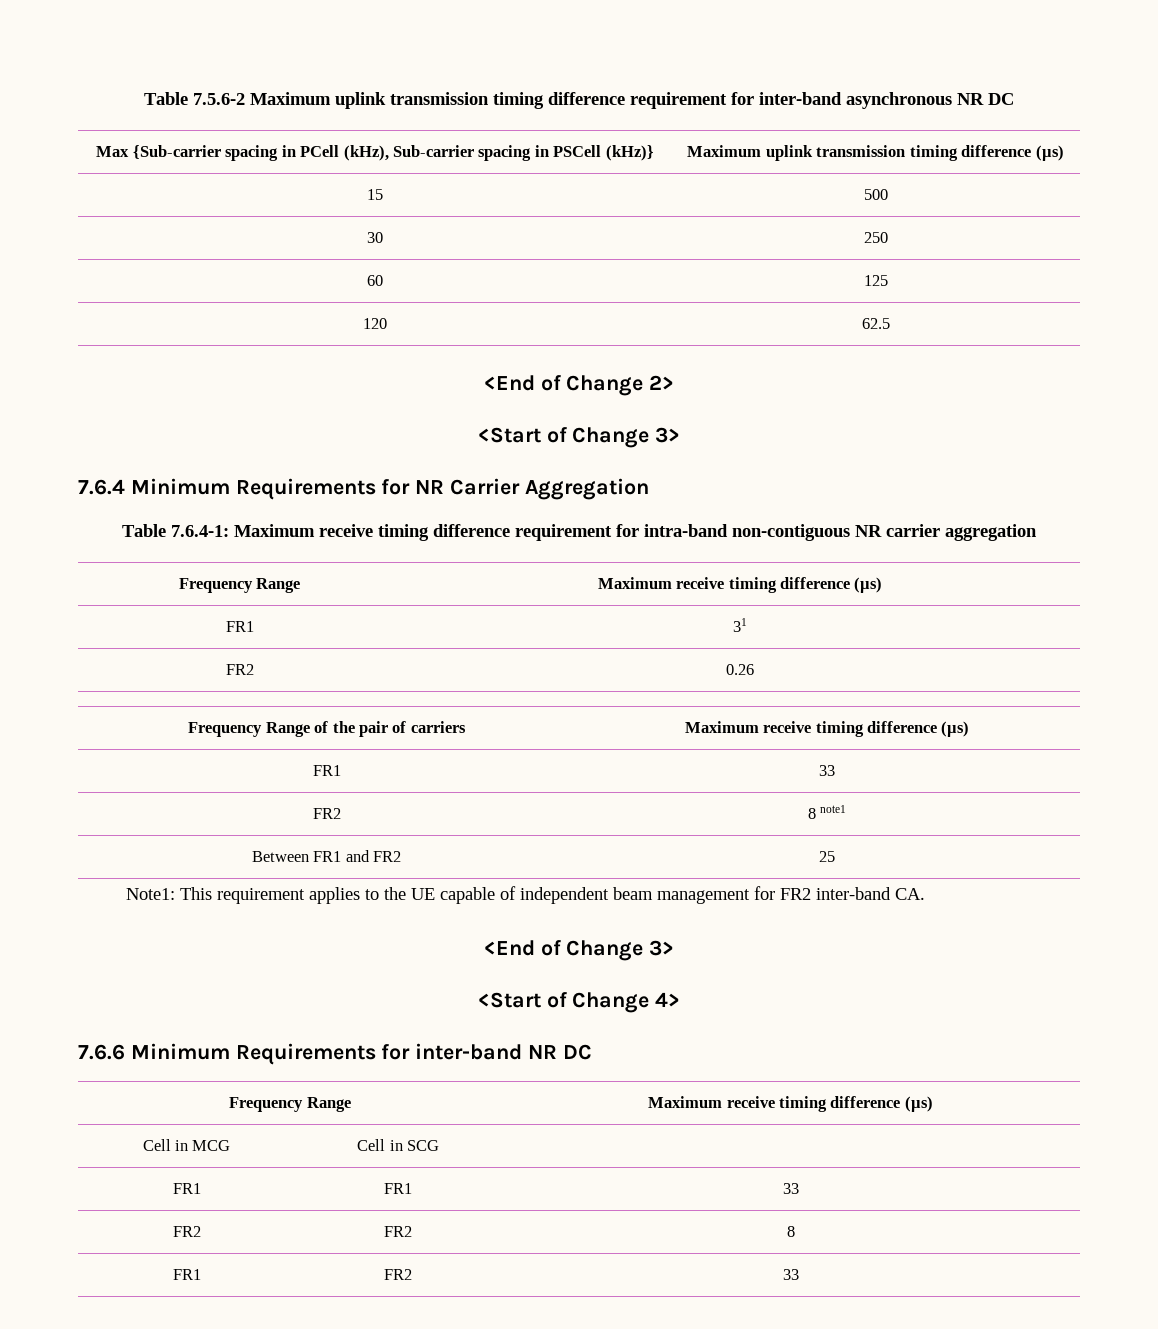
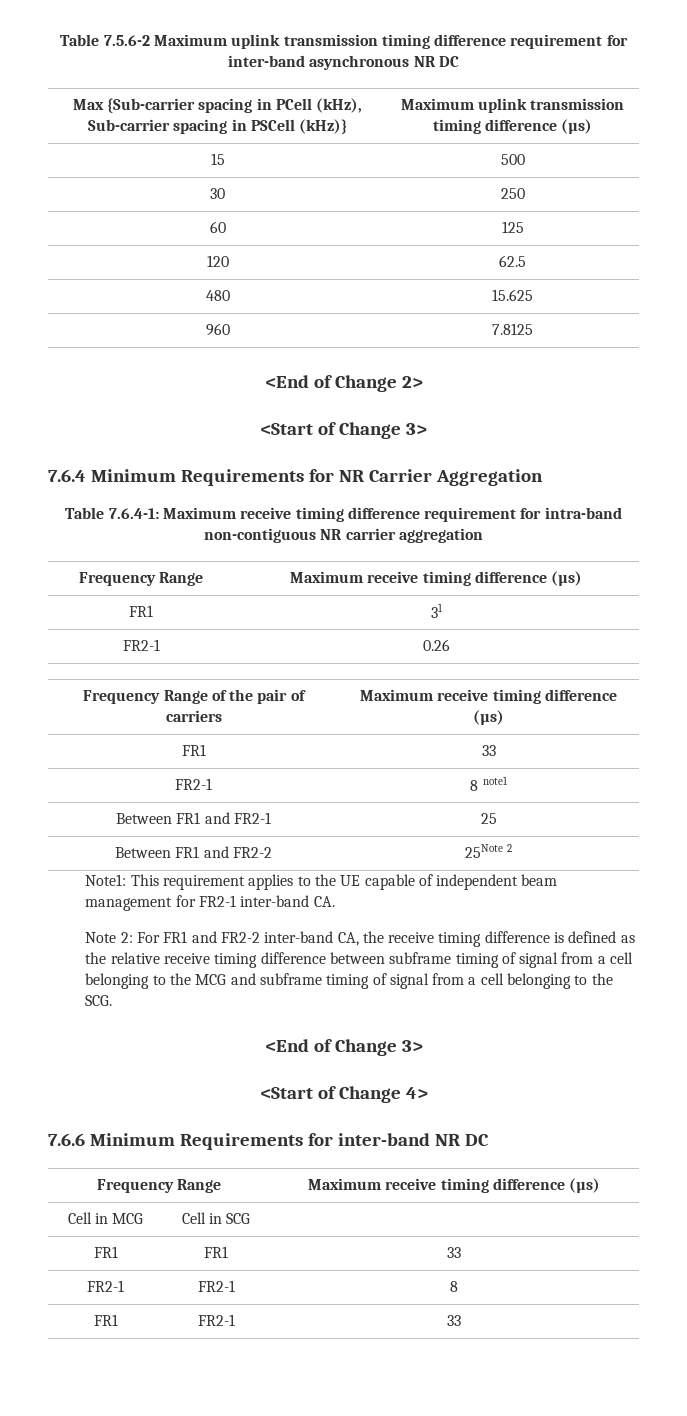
(890, 323) none -> [205,290,230,301] [492,289,533,301] [205,323,230,336] [492,323,533,335] // 480 | 15.625 // 960 | 7.8125
[225,664,254,675] FR2 -> [122,639,160,651] FR2-1
[312,808,341,819] FR2 -> [175,778,212,790] FR2-1
[373,851,402,862] FR2 -> [233,812,271,824] FR2-1
(835, 856) none -> [115,846,272,858] [464,844,513,858] // Between FR1 and FR2-2 | 25Note 2
[780,888,812,900] FR2 -> [198,895,236,907] FR2-1
(926, 894) none -> [85,931,635,947] [85,952,634,968] [85,973,613,989] [85,995,113,1006] // Note 2: For FR1 and FR2-2 inter-band CA, the receive timing difference is defined as the relative receive timing difference between subframe timing of signal from a cell belonging to the MCG and subframe timing of signal from a cell belonging to the SCG.
[172,1226,201,1237] [384,1226,412,1237] FR2 | FR2 -> [87,1280,124,1292] [197,1280,235,1292] FR2-1 | FR2-1
[384,1269,412,1280] FR2 -> [197,1314,235,1326] FR2-1

